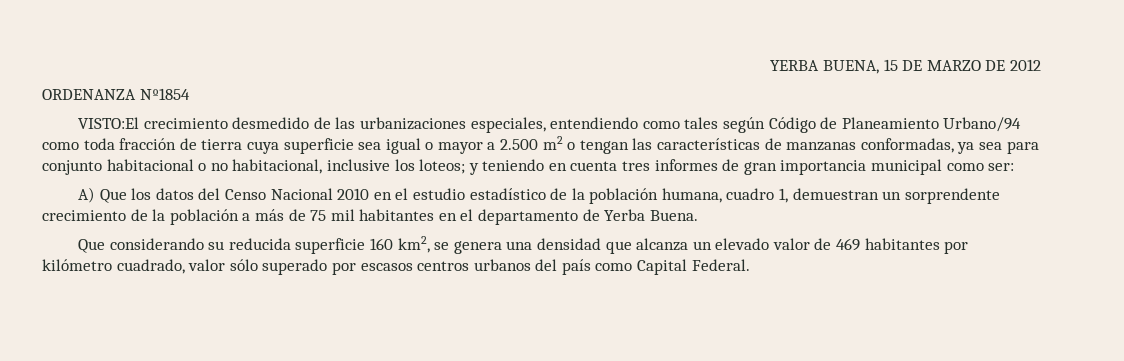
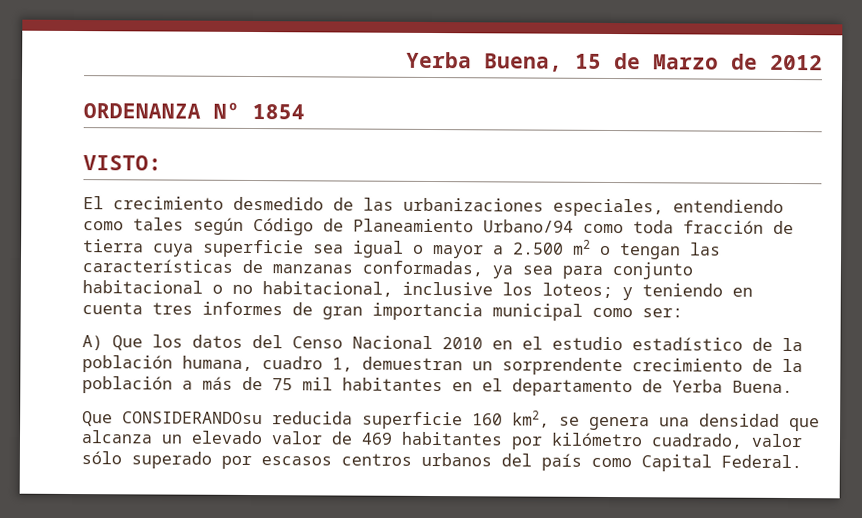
[770,59,1042,74] [42,88,190,100] [78,117,140,129] YERBA BUENA, 15 DE MARZO DE 2012 // ORDENANZA Nº1854 // VISTO:El -> [406,51,823,72] [83,102,305,120] [83,155,162,171] [83,196,104,210] Yerba Buena, 15 de Marzo de 2012 // ORDENANZA Nº 1854 // VISTO: // El
[109,238,225,250] considerando su -> [122,411,263,425] CONSIDERANDOsu

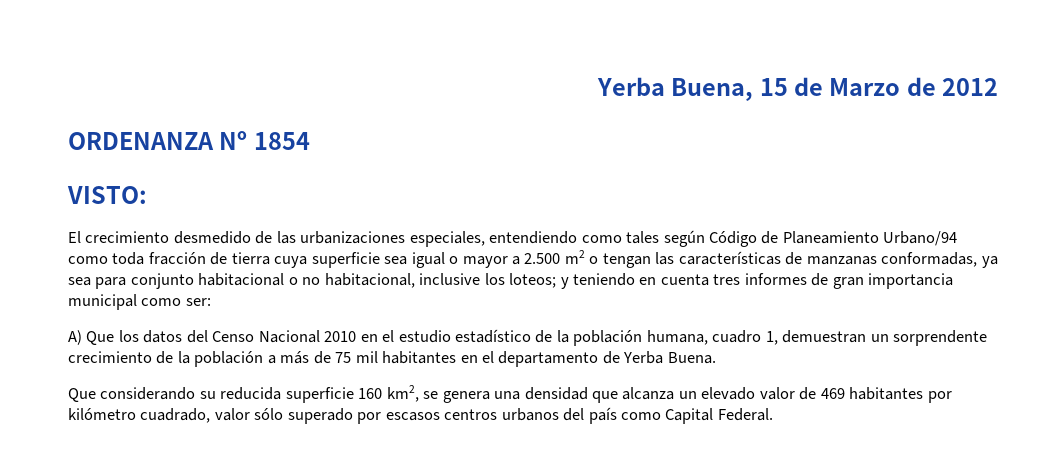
[122,411,263,425] CONSIDERANDOsu -> [100,387,216,400] considerando su

